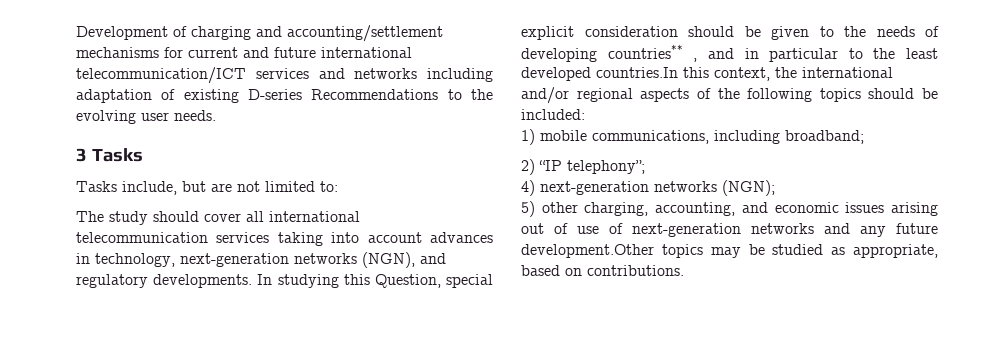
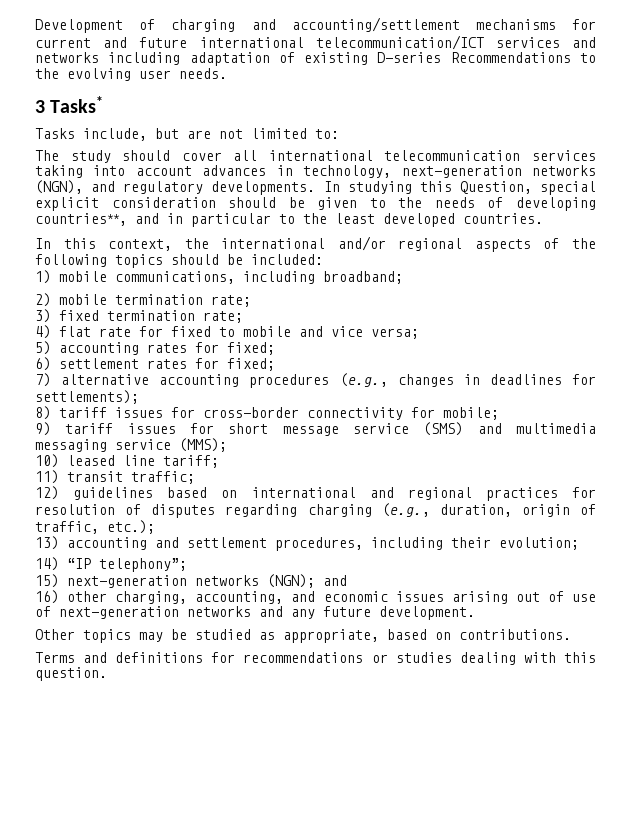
[91,148,143,162] Tasks -> [50,96,104,113] Tasks*
[607,44,698,62] countries** , -> [35,213,127,226] countries**,
[596,67,678,78] countries.In -> [463,213,543,224] [35,238,51,249] countries. // In
(535, 167) none -> [59,294,251,307] [35,309,243,323] [35,325,419,339] [35,341,275,355] [35,357,275,371] [35,373,596,388] [35,390,139,404] [35,406,499,420] [35,422,596,436] [35,438,227,452] [35,454,219,468] [35,470,195,484] [35,486,596,501] [35,503,596,518] [35,520,155,534] [35,536,579,551] [35,557,59,571] mobile termination rate; // 3) fixed termination rate; // 4) flat rate for fixed to mobile and vice versa; // 5) accounting rates for fixed; // 6) settlement rates for fixed; // 7) alternative accounting procedures (e.g., changes in deadlines for settlements); // 8) tariff issues for cross-border connectivity for mobile; // 9) tariff issues for short message service (SMS) and multimedia messaging service (MMS); // 10) leased line tariff; // 11) transit traffic; // 12) guidelines based on international and regional practices for resolution of disputes regarding charging (e.g., duration, origin of traffic, etc.); // 13) accounting and settlement procedures, including their evolution; // 14)
[521,180,535,196] 4) -> [35,574,59,588] 15)
[521,201,535,217] // 5) -> [323,575,347,586] [35,590,59,604] and // 16)
[521,244,654,258] development.Other -> [379,606,475,620] [35,629,75,640] development. // Other
(684, 270) none -> [35,652,596,665] [35,667,107,681] // Terms and definitions for recommendations or studies dealing with this question.

